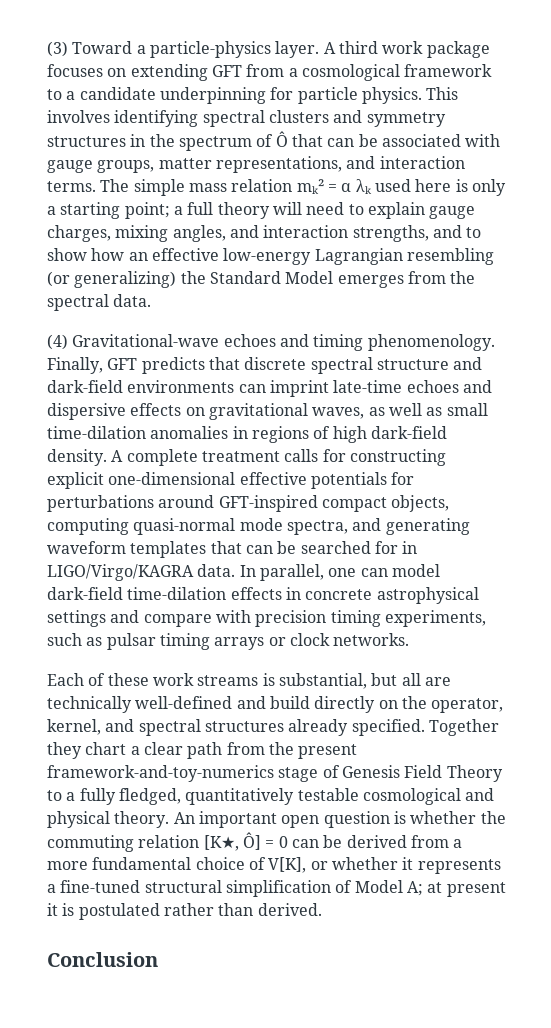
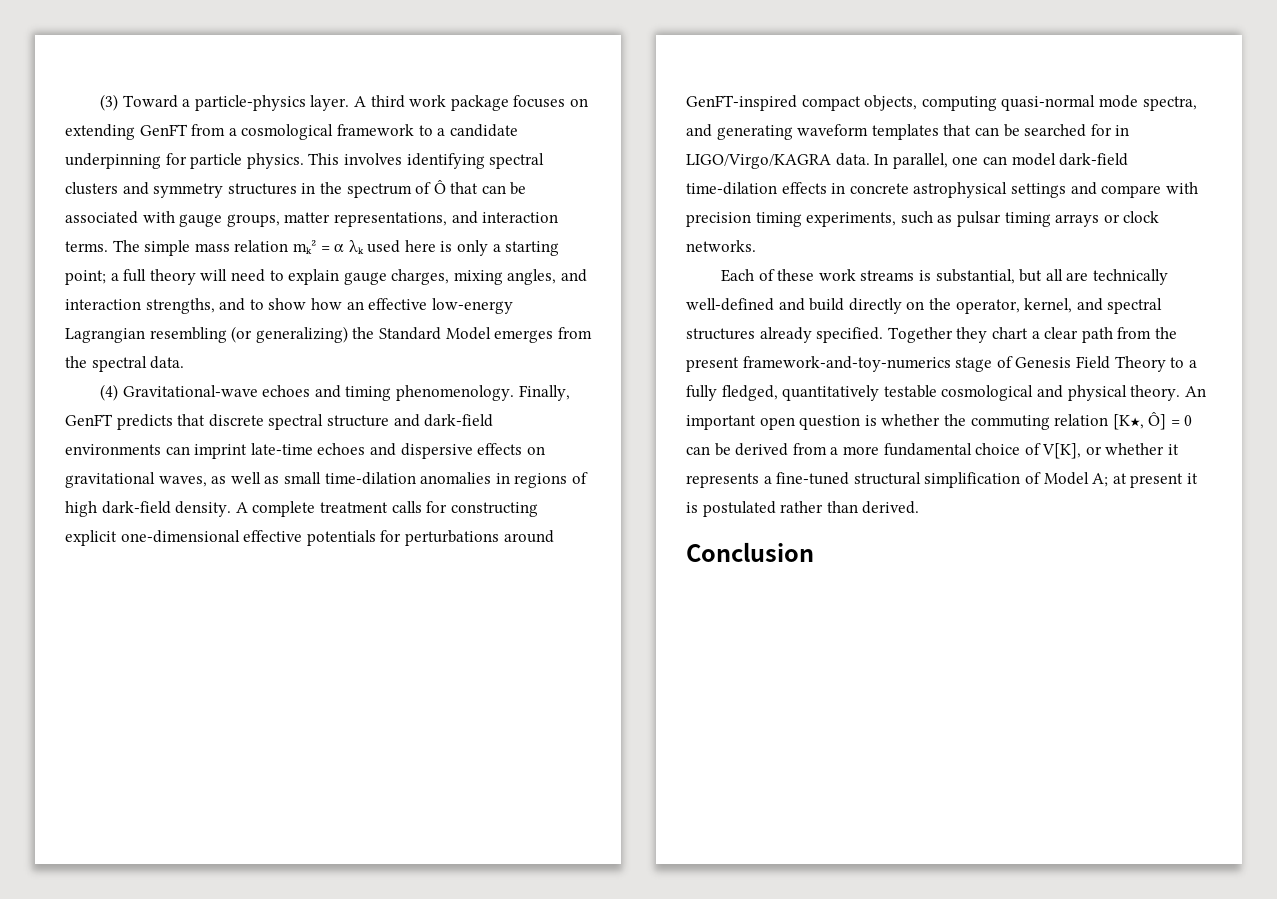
[211,65,242,77] GFT -> [139,124,188,136] GenFT
[107,358,138,370] GFT -> [65,414,113,426] GenFT
[218,495,318,512] GFT-inspired -> [686,95,797,111] GenFT-inspired

